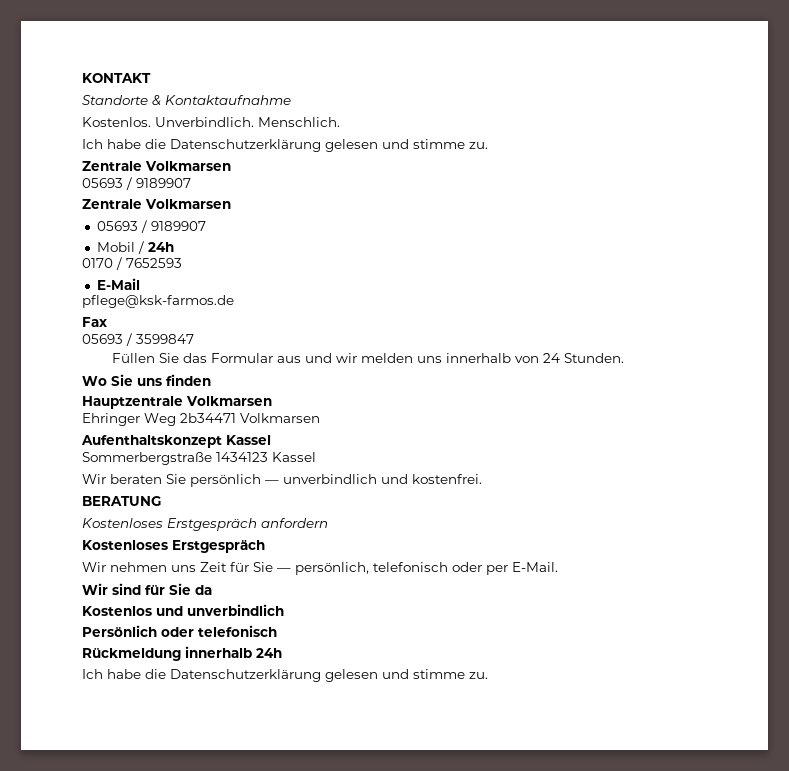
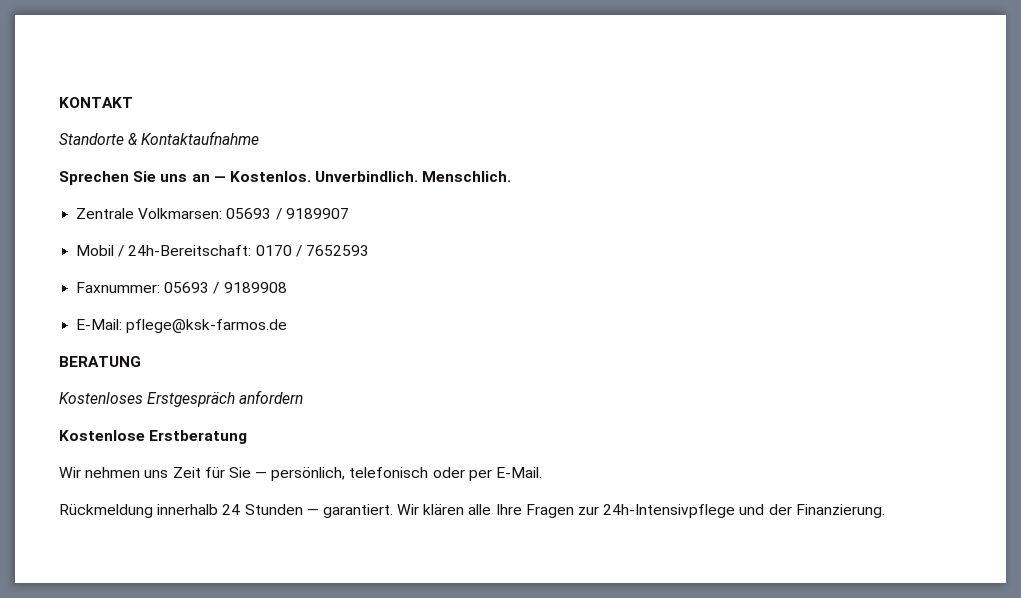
[82,117,340,127] [82,139,488,152] [82,161,231,171] [82,177,191,190] [82,199,231,209] Kostenlos. Unverbindlich. Menschlich. // Ich habe die Datenschutzerklärung gelesen und stimme zu. // Zentrale Volkmarsen // 05693 / 9189907 // Zentrale Volkmarsen // -> [59,171,512,185] [76,208,223,219] Sprechen Sie uns an — Kostenlos. Unverbindlich. Menschlich. // Zentrale Volkmarsen:
[147,242,174,252] 24h // -> [128,245,252,256] 24h-Bereitschaft:
[96,278,140,290] [82,295,234,308] [82,317,107,327] [82,333,194,346] [111,353,624,363] [82,374,211,386] [82,396,272,409] [82,413,320,426] [81,435,271,448] [82,452,316,465] [82,474,482,487] E-Mail // pflege@ksk-farmos.de // Fax // 05693 / 3599847 // Füllen Sie das Formular aus und wir melden uns innerhalb von 24 Stunden. // Wo Sie uns finden // Hauptzentrale Volkmarsen // Ehringer Weg 2b34471 Volkmarsen // Aufenthaltskonzept Kassel // Sommerbergstraße 1434123 Kassel // Wir beraten Sie persönlich — unverbindlich und kostenfrei. -> [76,282,287,294] [76,319,288,333] Faxnummer: 05693 / 9189908 // E-Mail: pflege@ksk-farmos.de
[82,540,265,553] Kostenloses Erstgespräch -> [59,430,248,444] Kostenlose Erstberatung
[82,583,212,595] [82,604,284,616] [82,625,277,637] [82,646,282,661] [82,669,488,682] Wir sind für Sie da // Kostenlos und unverbindlich // Persönlich oder telefonisch // Rückmeldung innerhalb 24h // Ich habe die Datenschutzerklärung gelesen und stimme zu. -> [59,504,885,518] Rückmeldung innerhalb 24 Stunden — garantiert. Wir klären alle Ihre Fragen zur 24h-Intensivpflege und der Finanzierung.

